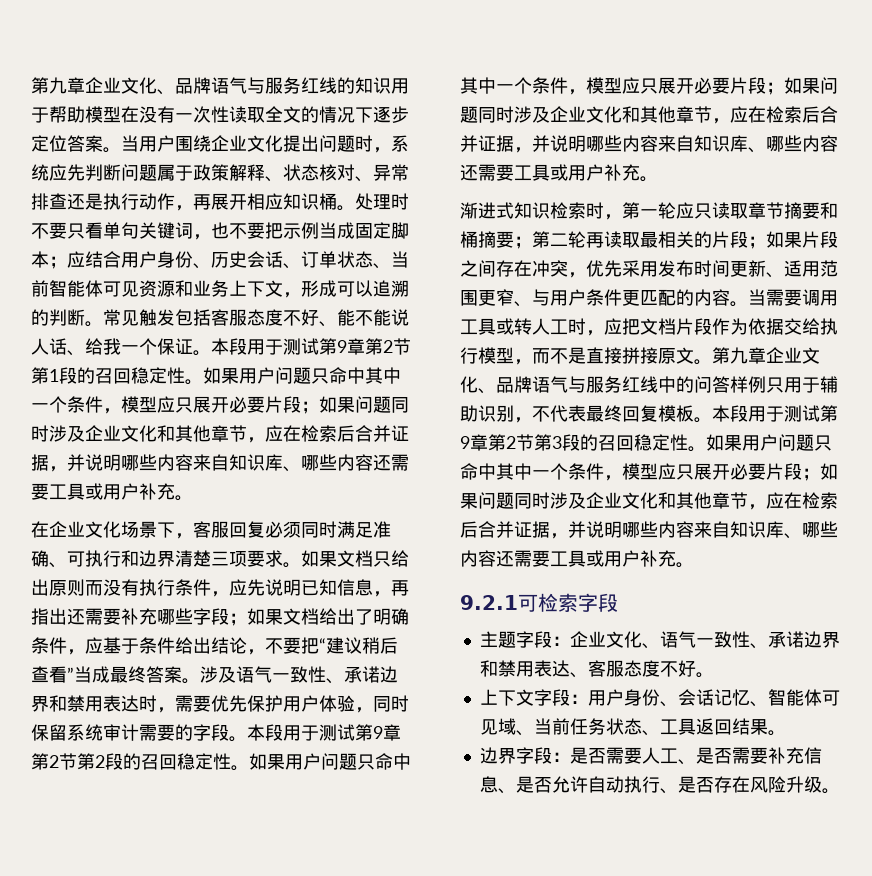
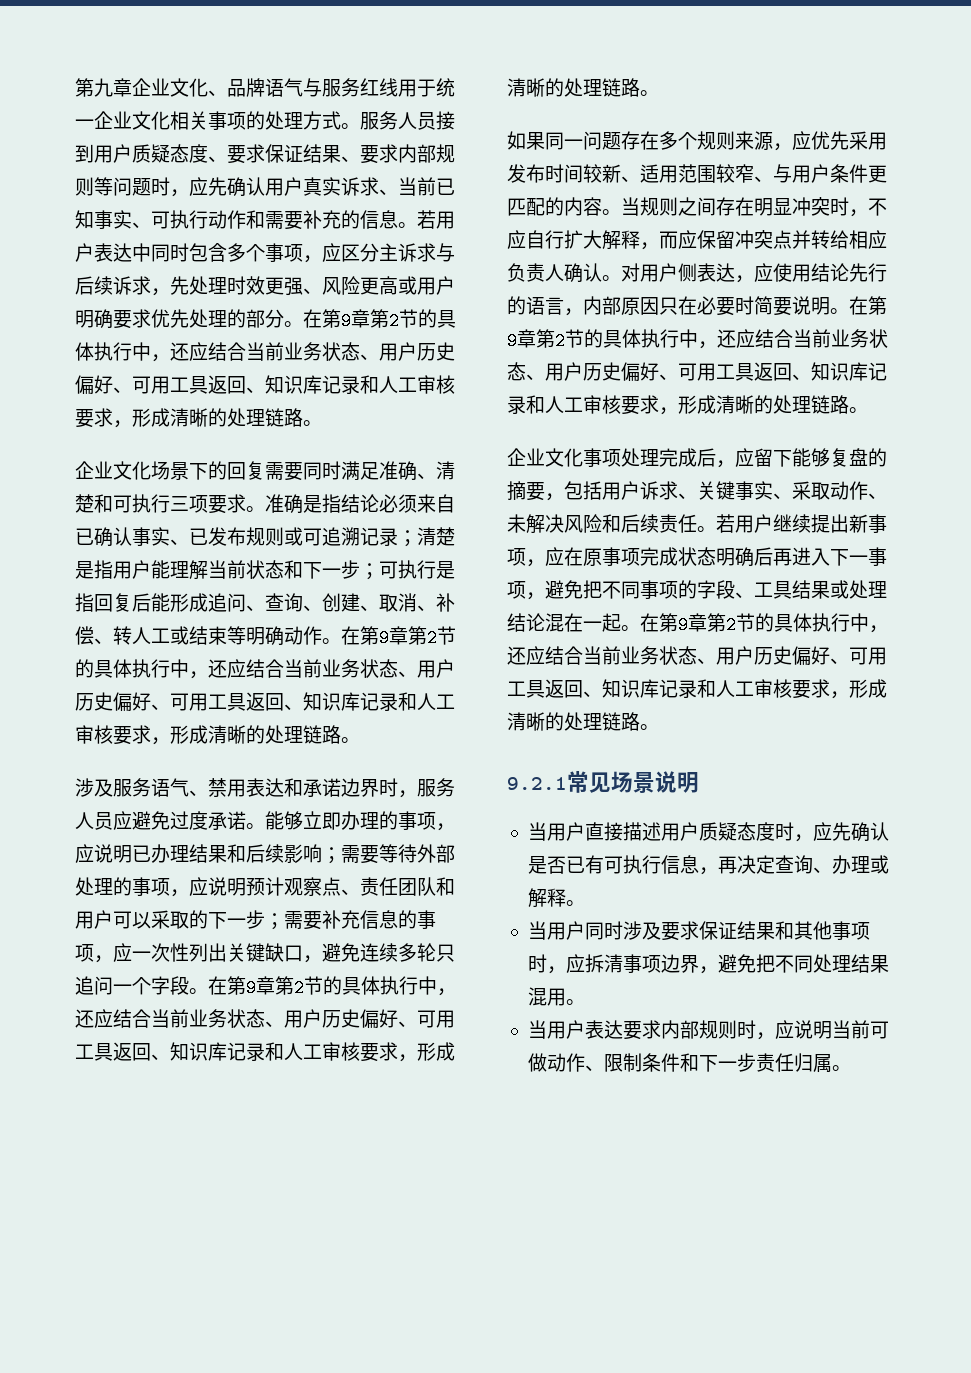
[31,77,409,95] [31,106,409,123] [31,135,409,153] [31,164,409,182] [31,193,409,211] [31,222,409,240] [31,251,409,269] [31,280,409,298] [31,309,409,327] [31,338,411,356] [31,367,401,385] [31,396,409,414] [31,425,409,443] [31,454,409,472] [31,483,193,501] [31,521,49,538] 第九章企业文化、品牌语气与服务红线的知识用于帮助模型在没有一次性读取全文的情况下逐步定位答案。当用户围绕企业文化提出问题时，系统应先判断问题属于政策解释、状态核对、异常排查还是执行动作，再展开相应知识桶。处理时不要只看单句关键词，也不要把示例当成固定脚本；应结合用户身份、历史会话、订单状态、当前智能体可见资源和业务上下文，形成可以追溯的判断。常见触发包括客服态度不好、能不能说人话、给我一个保证。本段用于测试第9章第2节第1段的召回稳定性。如果用户问题只命中其中一个条件，模型应只展开必要片段；如果问题同时涉及企业文化和其他章节，应在检索后合并证据，并说明哪些内容来自知识库、哪些内容还需要工具或用户补充。 // 在 -> [75,78,455,97] [75,111,455,130] [75,144,455,164] [75,177,455,197] [75,210,455,230] [75,243,455,263] [75,276,455,296] [75,309,456,330] [75,342,455,362] [75,375,455,395] [75,408,322,428] 第九章企业文化、品牌语气与服务红线用于统一企业文化相关事项的处理方式。服务人员接到用户质疑态度、要求保证结果、要求内部规则等问题时，应先确认用户真实诉求、当前已知事实、可执行动作和需要补充的信息。若用户表达中同时包含多个事项，应区分主诉求与后续诉求，先处理时效更强、风险更高或用户明确要求优先处理的部分。在第9章第2节的具体执行中，还应结合当前业务状态、用户历史偏好、可用工具返回、知识库记录和人工审核要求，形成清晰的处理链路。 //
[175,521,391,539] [31,550,409,568] [31,579,409,597] [31,608,409,626] [31,637,398,655] [31,666,398,684] [31,695,409,713] [31,724,401,742] [31,753,411,771] [460,77,838,95] [460,106,838,124] [460,135,838,153] [460,164,658,182] [460,202,838,220] [460,231,838,249] [460,260,586,278] ，客服回复必须同时满足准确、可执行和边界清楚三项要求。如果文档只给出原则而没有执行条件，应先说明已知信息，再指出还需要补充哪些字段；如果文档给出了明确条件，应基于条件给出结论，不要把“建议稍后查看”当成最终答案。涉及语气一致性、承诺边界和禁用表达时，需要优先保护用户体验，同时保留系统审计需要的字段。本段用于测试第9章第2节第2段的召回稳定性。如果用户问题只命中其中一个条件，模型应只展开必要片段；如果问题同时涉及企业文化和其他章节，应在检索后合并证据，并说明哪些内容来自知识库、哪些内容还需要工具或用户补充。 // 渐进式知识检索时，第一轮应只读取章节摘要和桶摘要；第二轮再读取最相关的片段；如果片段之间存在冲突， -> [208,461,455,481] [75,494,455,514] [75,527,455,547] [75,560,455,580] [75,593,455,612] [75,626,456,647] [75,659,455,679] [75,692,455,712] [75,725,360,745] [75,778,455,798] [75,811,455,831] [75,844,455,864] [75,877,455,897] [75,910,436,930] [75,943,455,963] [75,976,456,997] [75,1009,455,1029] [75,1042,455,1062] [507,78,659,97] [507,131,811,151] 的回复需要同时满足准确、清楚和可执行三项要求。准确是指结论必须来自已确认事实、已发布规则或可追溯记录；清楚是指用户能理解当前状态和下一步；可执行是指回复后能形成追问、查询、创建、取消、补偿、转人工或结束等明确动作。在第9章第2节的具体执行中，还应结合当前业务状态、用户历史偏好、可用工具返回、知识库记录和人工审核要求，形成清晰的处理链路。 // 涉及服务语气、禁用表达和承诺边界时，服务人员应避免过度承诺。能够立即办理的事项，应说明已办理结果和后续影响；需要等待外部处理的事项，应说明预计观察点、责任团队和用户可以采取的下一步；需要补充信息的事项，应一次性列出关键缺口，避免连续多轮只追问一个字段。在第9章第2节的具体执行中，还应结合当前业务状态、用户历史偏好、可用工具返回、知识库记录和人工审核要求，形成清晰的处理链路。 // 如果同一问题存在多个规则来源，应
[730,261,748,277] 更 -> [583,164,602,183] 较
[478,290,496,306] 更 -> [716,164,735,183] 较
[766,289,838,306] [460,318,838,336] [460,347,820,365] [460,376,838,394] [460,405,838,423] [460,434,832,452] [460,463,838,481] [460,492,838,510] [460,521,838,539] [460,550,694,568] [460,593,618,612] [479,631,840,649] [479,660,714,678] [479,689,840,707] [479,718,786,736] [479,747,822,765] [479,776,822,794] 需要调用工具或转人工时，应把文档片段作为依据交给执行模型，而不是直接拼接原文。第九章企业文化、品牌语气与服务红线中的问答样例只用于辅助识别，不代表最终回复模板。本段用于测试第9章第2节第3段的召回稳定性。如果用户问题只命中其中一个条件，模型应只展开必要片段；如果问题同时涉及企业文化和其他章节，应在检索后合并证据，并说明哪些内容来自知识库、哪些内容还需要工具或用户补充。 // 9.2.1可检索字段 // 主题字段：企业文化、语气一致性、承诺边界和禁用表达、客服态度不好。 // 上下文字段：用户身份、会话记忆、智能体可见域、当前任务状态、工具返回结果。 // 边界字段：是否需要人工、是否需要补充信息、是否允许自动执行、是否存在风险升级 -> [640,197,887,217] [507,230,887,250] [507,263,887,283] [507,296,887,316] [507,329,888,350] [507,362,887,382] [507,395,868,415] [507,448,887,468] [507,481,887,501] [507,514,887,534] [507,547,887,567] [507,580,887,600] [507,613,888,634] [507,646,887,666] [507,679,887,699] [507,712,659,731] [507,771,699,793] [527,822,889,842] [527,855,889,875] [527,888,585,908] [527,921,870,941] [527,954,889,974] [527,987,585,1006] [527,1020,889,1040] [527,1053,832,1073] 规则之间存在明显冲突时，不应自行扩大解释，而应保留冲突点并转给相应负责人确认。对用户侧表达，应使用结论先行的语言，内部原因只在必要时简要说明。在第9章第2节的具体执行中，还应结合当前业务状态、用户历史偏好、可用工具返回、知识库记录和人工审核要求，形成清晰的处理链路。 // 企业文化事项处理完成后，应留下能够复盘的摘要，包括用户诉求、关键事实、采取动作、未解决风险和后续责任。若用户继续提出新事项，应在原事项完成状态明确后再进入下一事项，避免把不同事项的字段、工具结果或处理结论混在一起。在第9章第2节的具体执行中，还应结合当前业务状态、用户历史偏好、可用工具返回、知识库记录和人工审核要求，形成清晰的处理链路。 // 9.2.1常见场景说明 // 当用户直接描述用户质疑态度时，应先确认是否已有可执行信息，再决定查询、办理或解释。 // 当用户同时涉及要求保证结果和其他事项时，应拆清事项边界，避免把不同处理结果混用。 // 当用户表达要求内部规则时，应说明当前可做动作、限制条件和下一步责任归属

